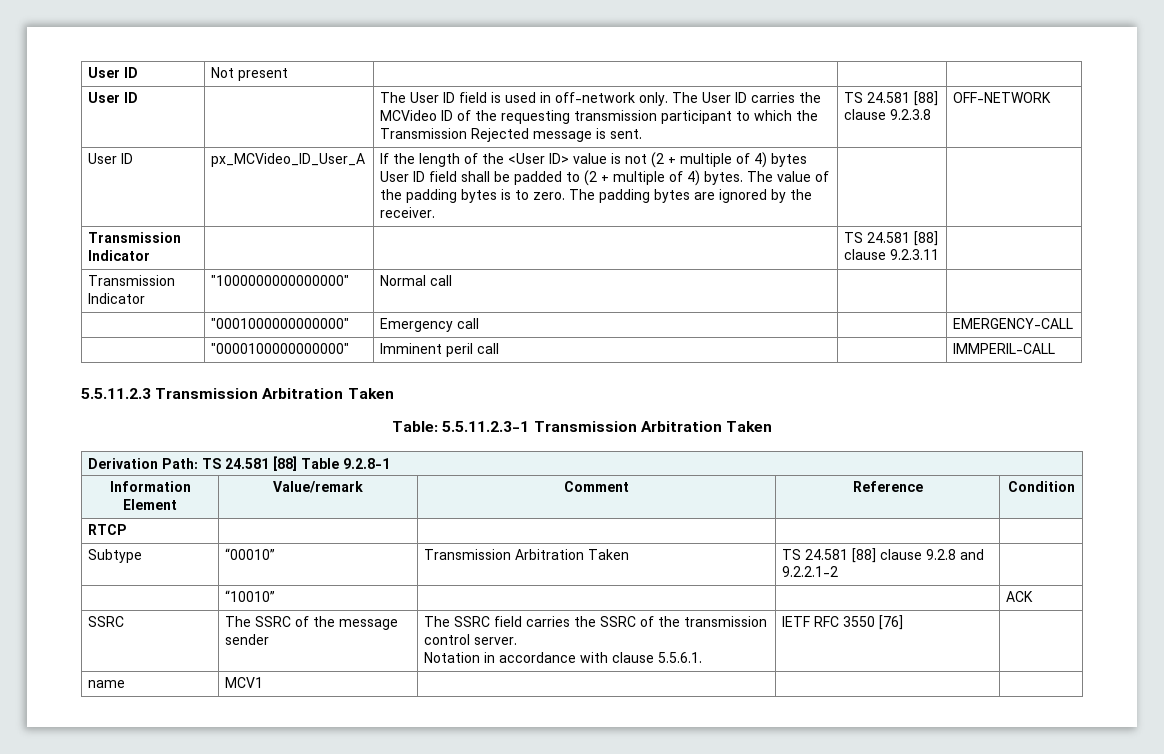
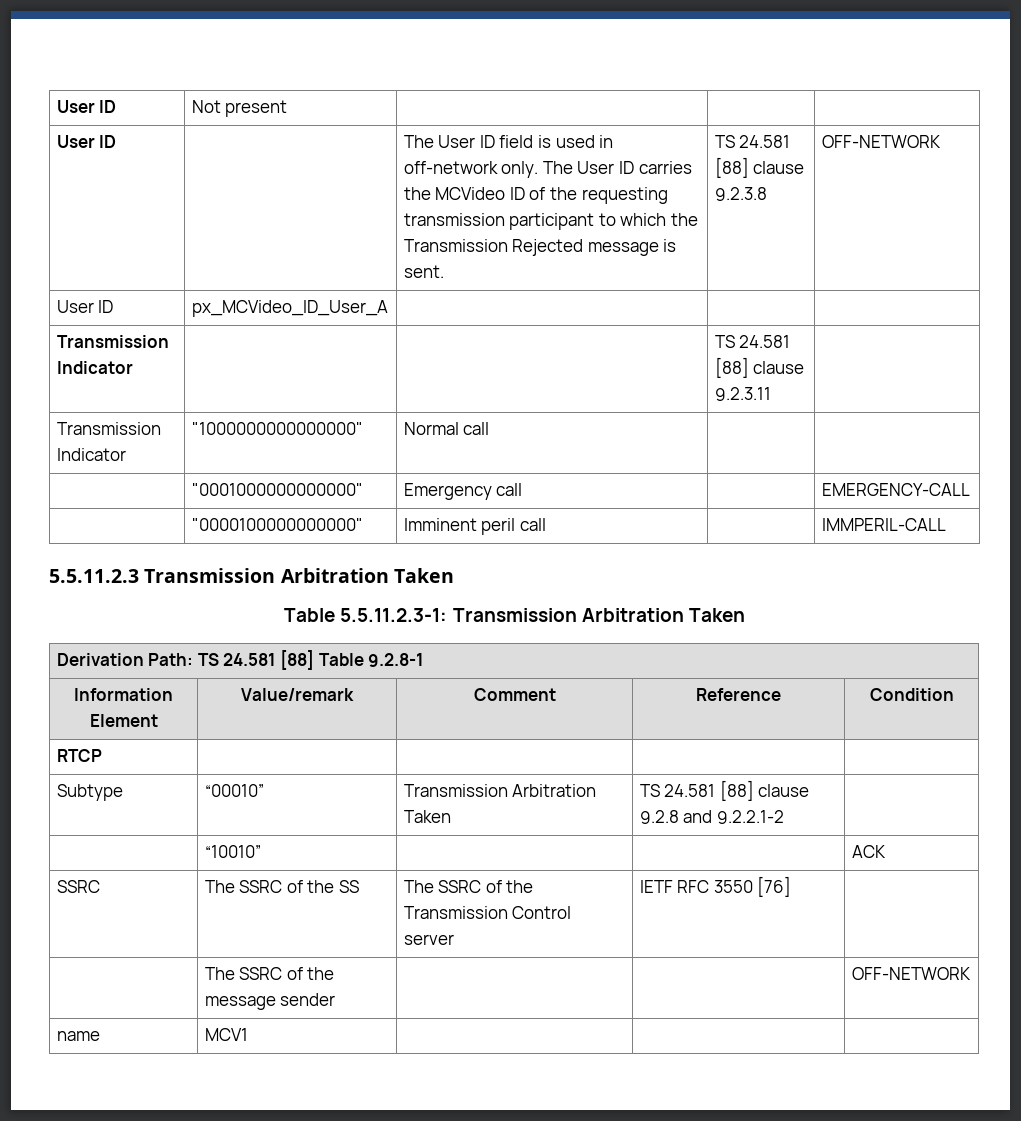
[380,152,808,168] [380,170,830,186] [380,189,813,203] [380,207,436,218] If the length of the <User ID> value is not (2 + multiple of 4) bytes User ID field shall be padded to (2 + multiple of 4) bytes. The value of the padding bytes is to zero. The padding bytes are ignored by the receiver. -> (388, 308) none
[392,421,530,432] Table: 5.5.11.2.3-1 -> [284,608,448,622] Table 5.5.11.2.3-1:
[339,619,399,630] [225,634,270,645] [424,616,768,627] [424,634,518,645] [424,652,703,663] [782,615,904,630] message sender | The SSRC field carries the SSRC of the transmission control server. // Notation in accordance with clause 5.5.6.1. | IETF RFC 3550 [76] | -> [338,880,359,893] [403,880,534,893] [403,906,572,919] [403,934,454,945] [639,876,792,897] [204,967,335,980] [204,993,336,1010] [851,967,971,980] SS | The SSRC of the Transmission Control server | IETF RFC 3550 [76] | // | The SSRC of the message sender | | | OFF-NETWORK

